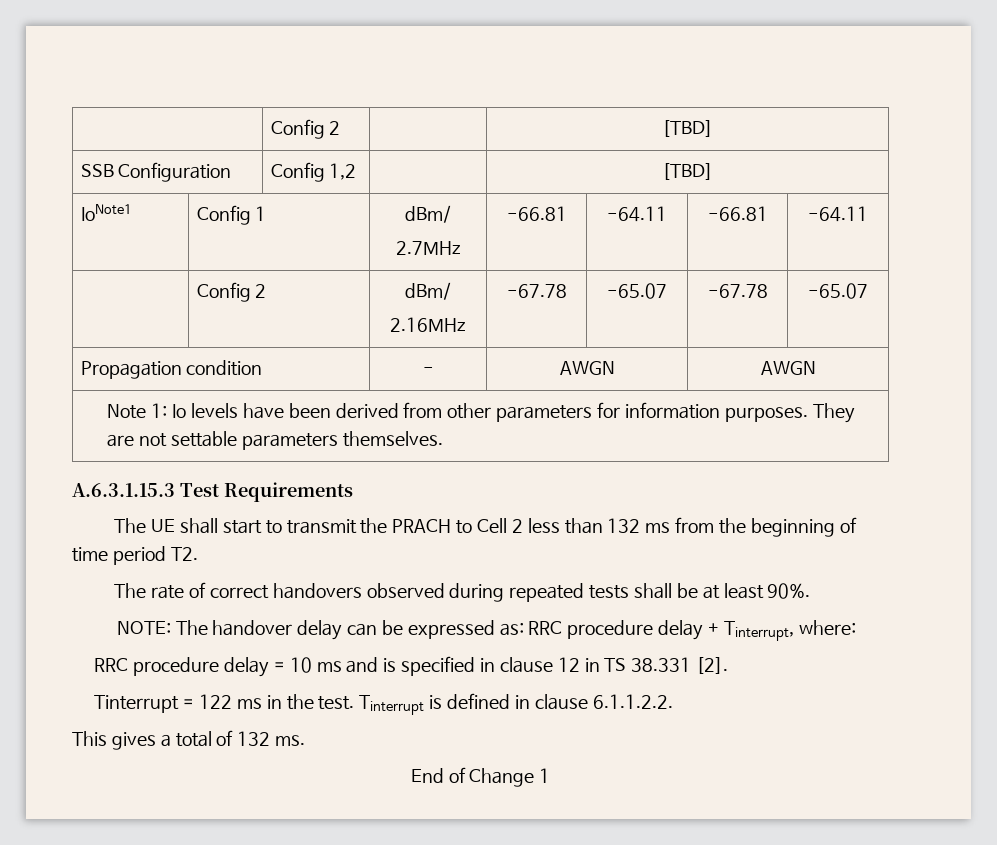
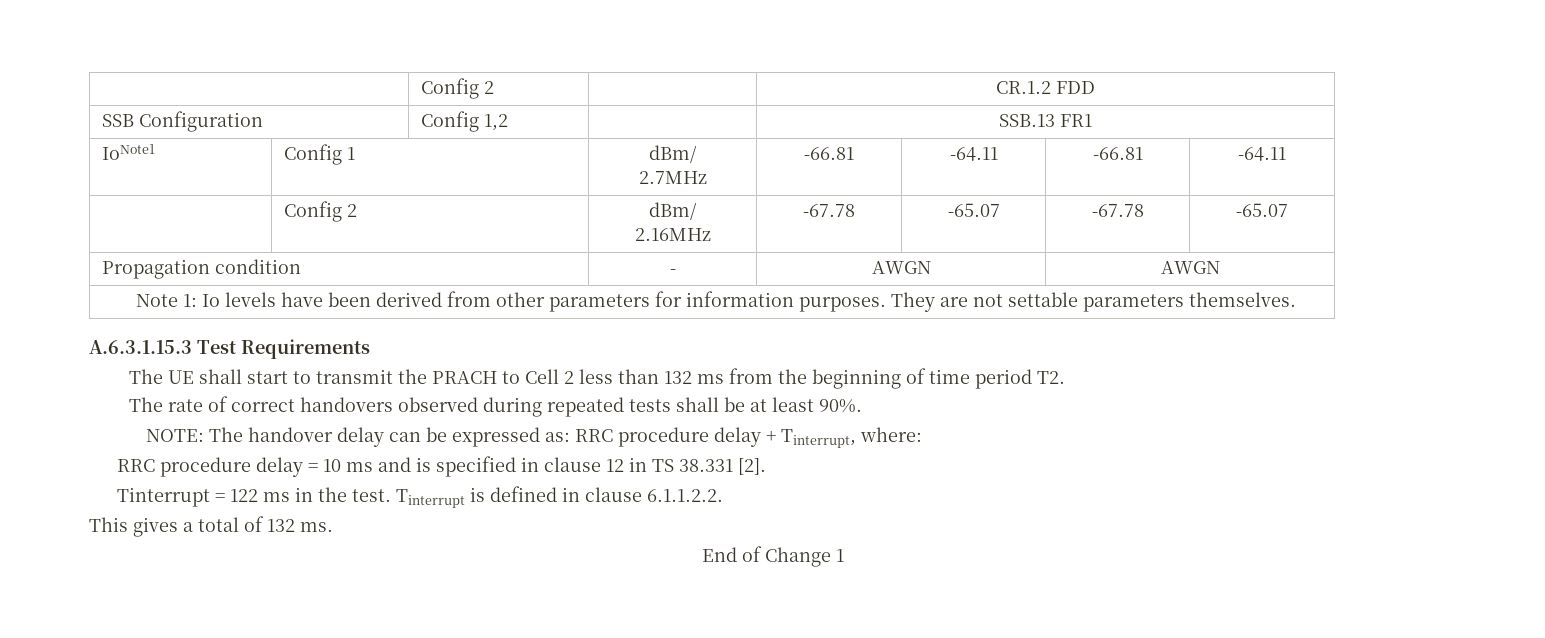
[662,120,713,137] [TBD] -> [995,81,1095,94] CR.1.2 FDD
[662,163,713,180] [TBD] -> [998,114,1092,127] SSB.13 FR1

